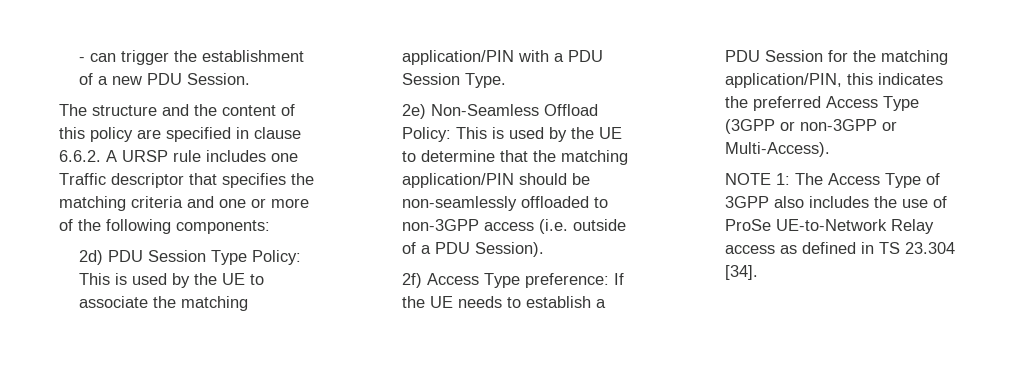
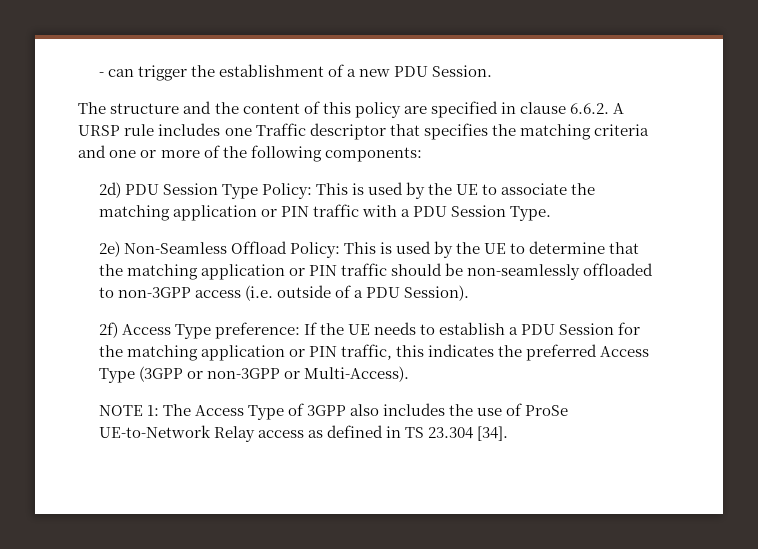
[401,50,514,65] application/PIN -> [172,204,359,221] application or PIN traffic
[401,173,514,188] application/PIN -> [200,263,388,280] application or PIN traffic
[724,73,842,88] application/PIN, -> [200,344,393,361] application or PIN traffic,

